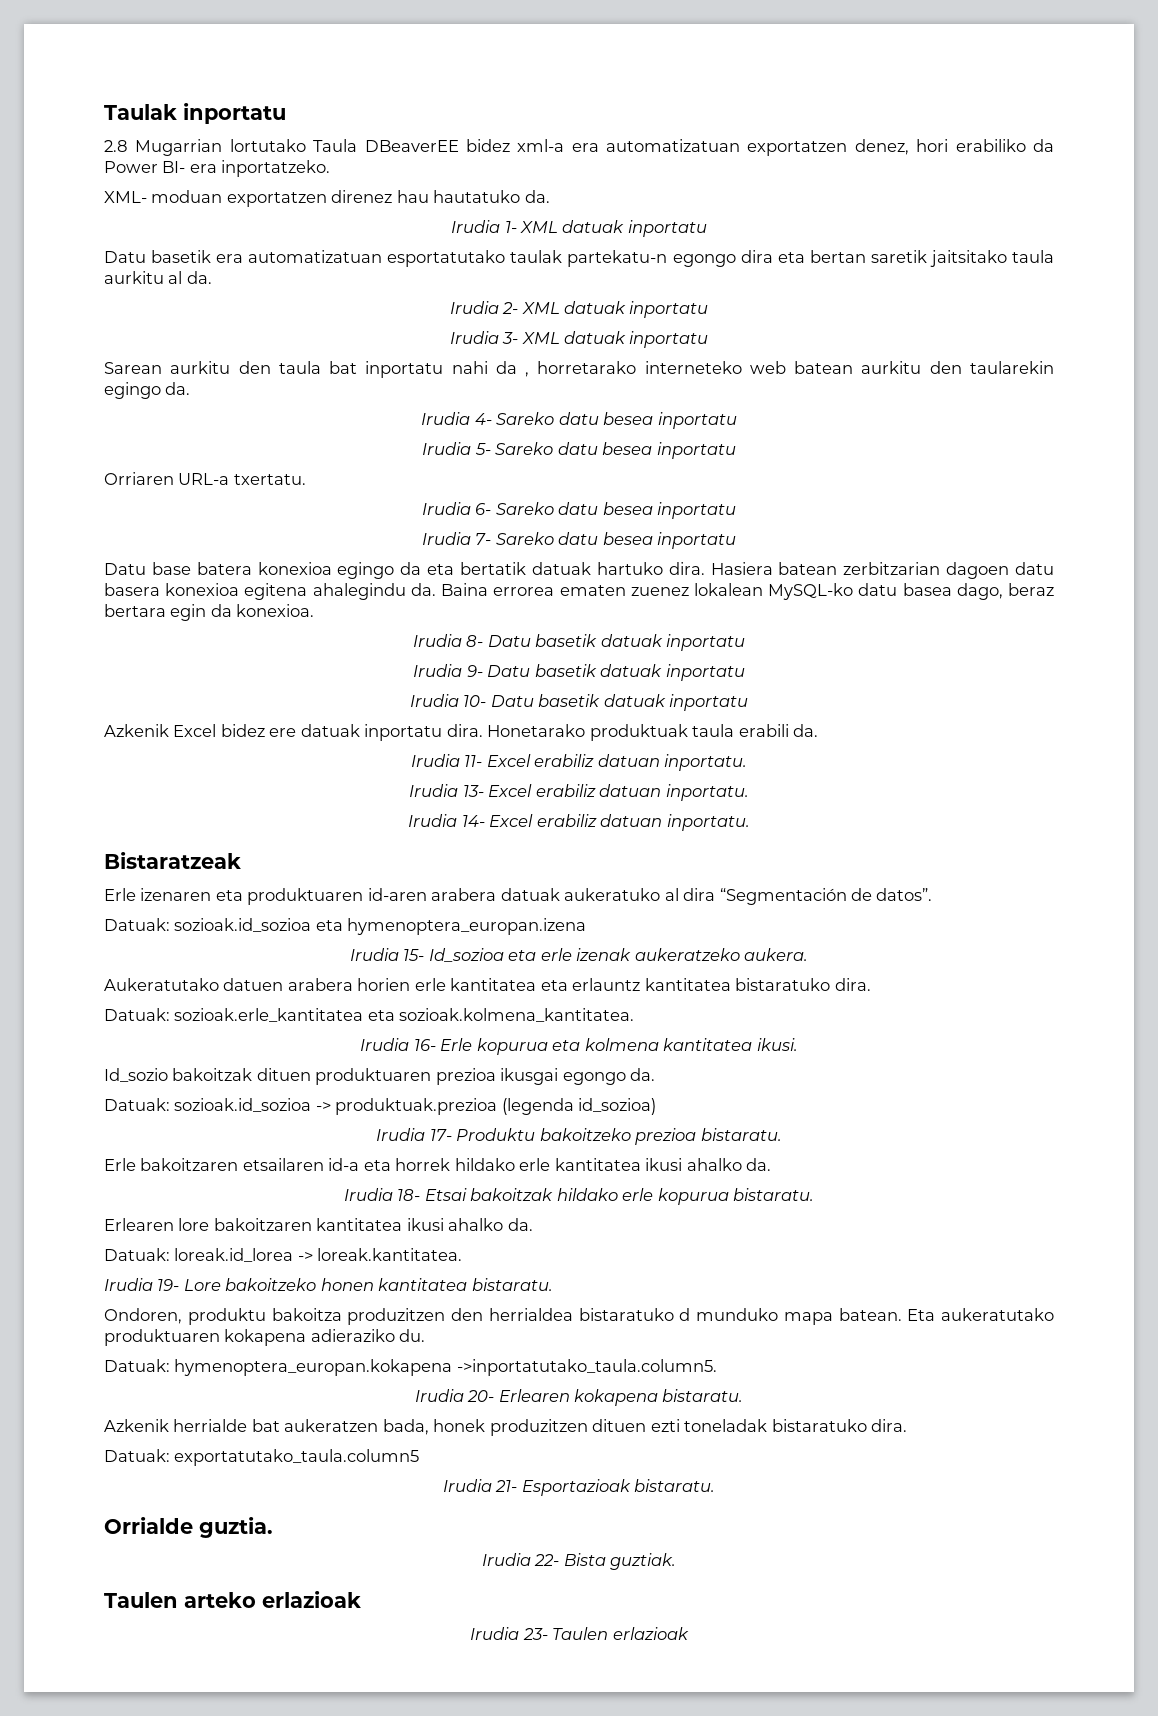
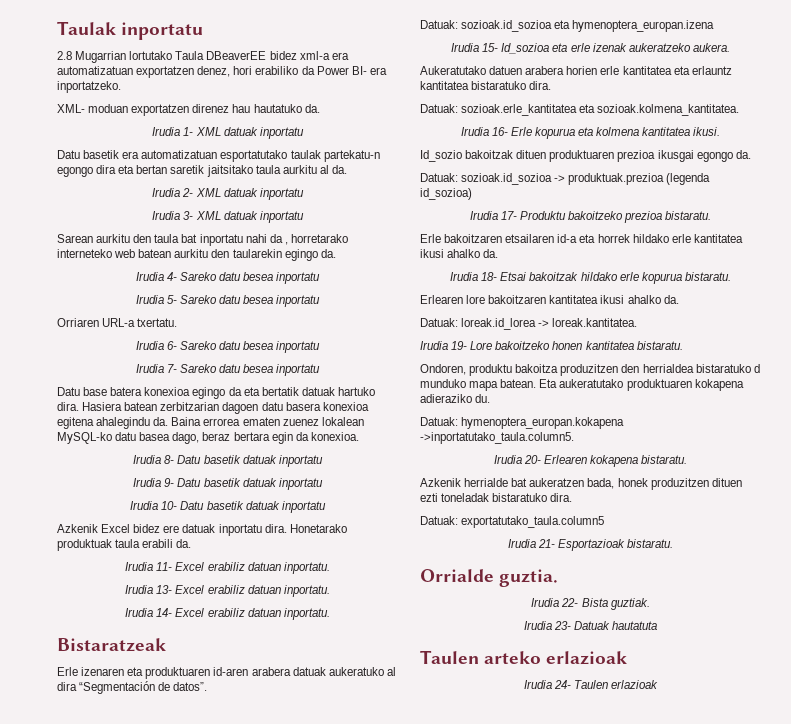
(677, 1561) none -> [523,621,658,630] // Irudia 23- Datuak hautatuta
[522,1628,548,1640] 23- -> [553,680,571,689] 24-

